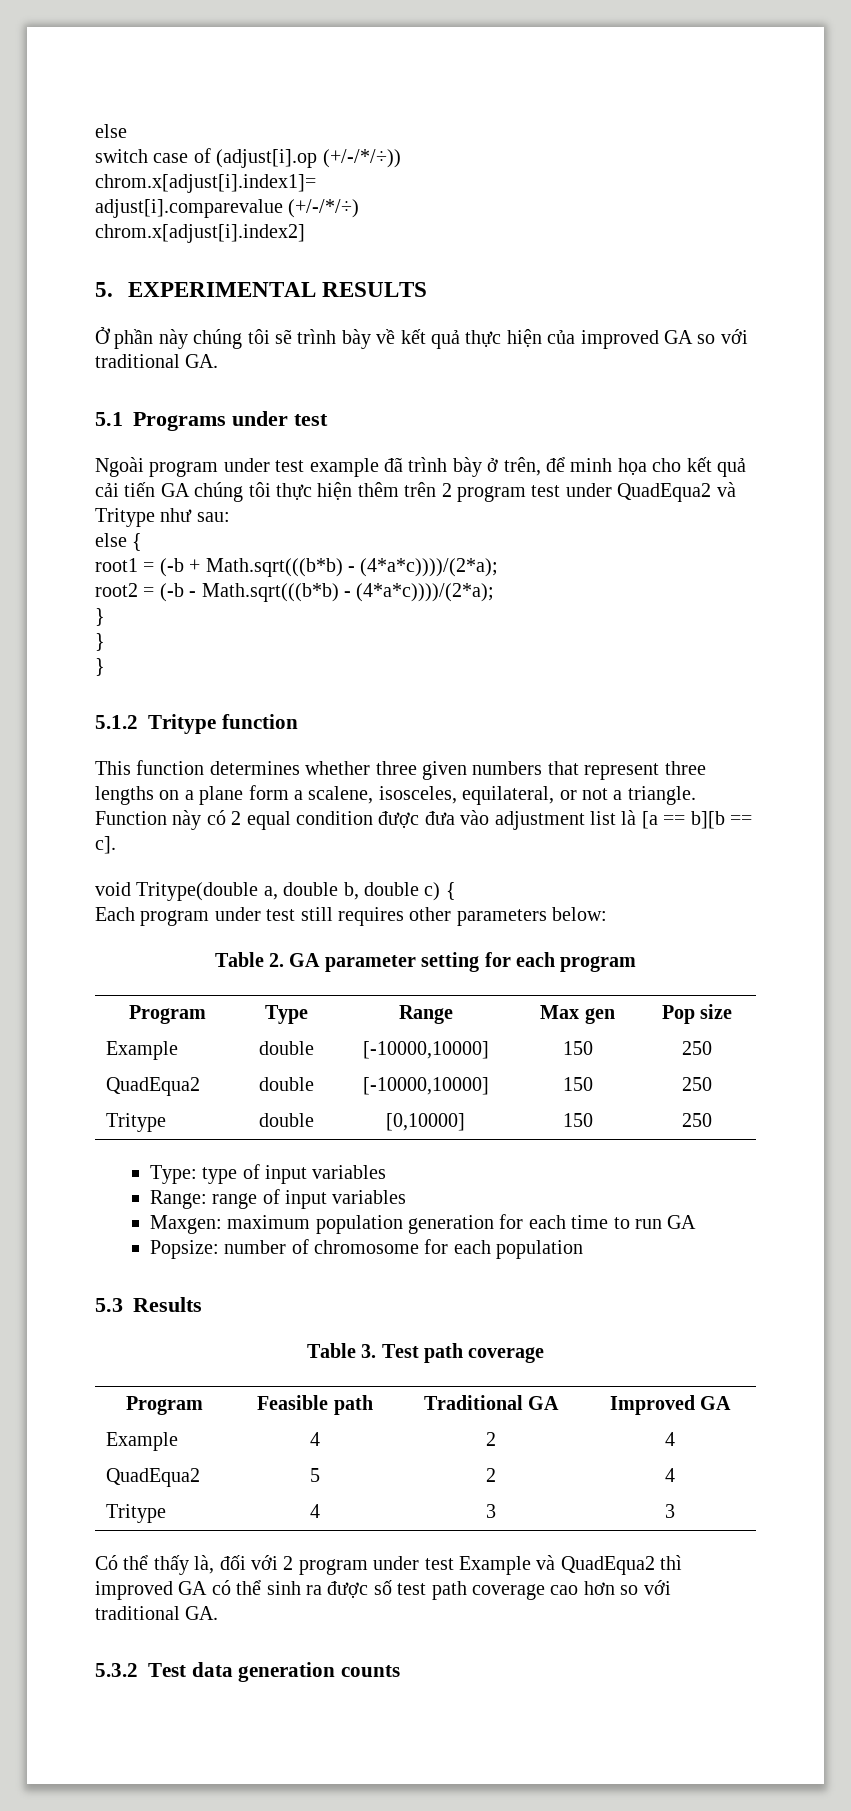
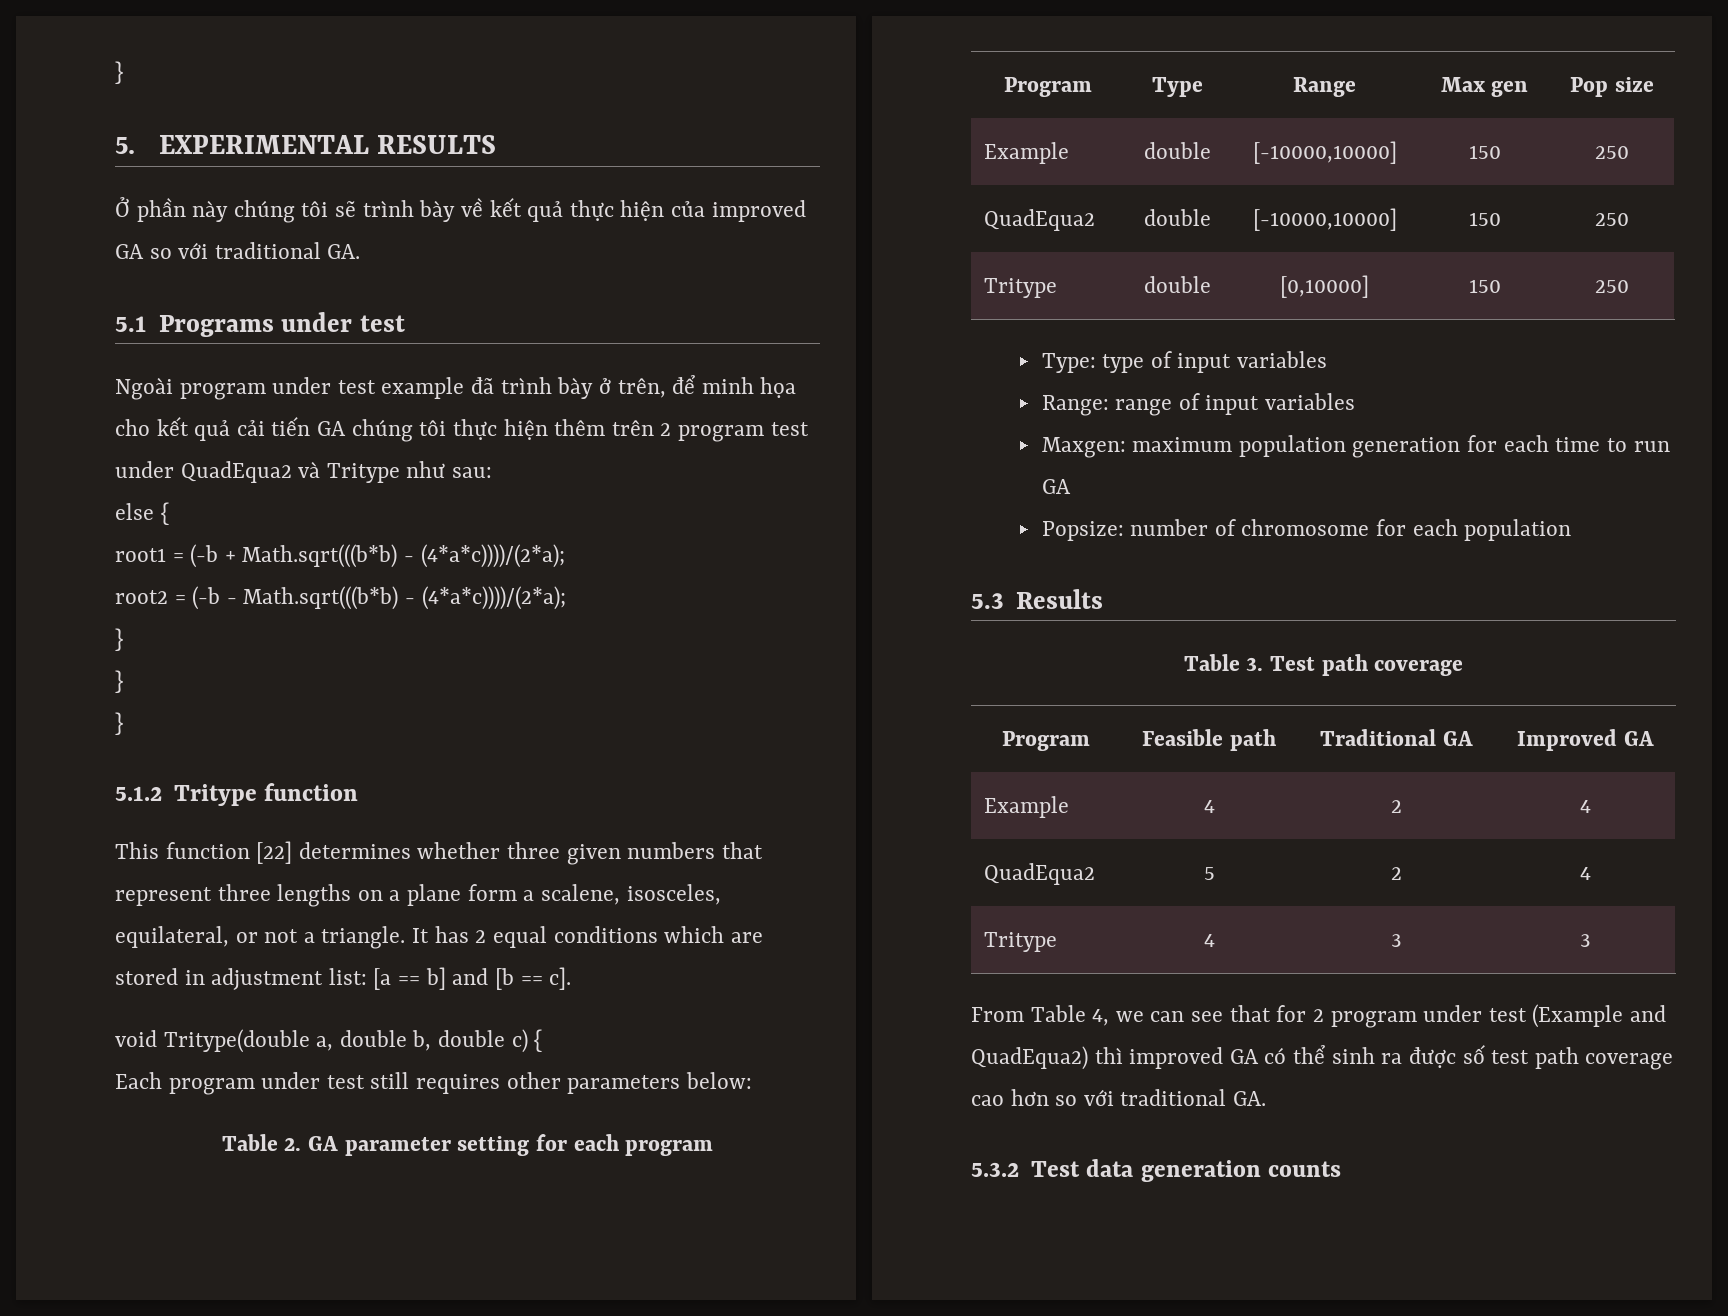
[95,124,127,138] [95,148,401,168] [95,174,316,193] [95,199,360,218] [95,224,305,243] else // switch case of (adjust[i].op (+/-/*/÷)) // chrom.x[adjust[i].index1]= // adjust[i].comparevalue (+/-/*/÷) // chrom.x[adjust[i].index2] -> [115,61,123,84] }
(205, 767) none -> [256,841,293,864] [22]
[95,810,725,830] Function này có 2 equal condition được đưa vào adjustment list là [a == b][b -> [412,926,763,948] [115,967,514,990] It has 2 equal conditions which are stored in adjustment list: [a == b] and [b
[95,1555,278,1575] Có thể thấy là, đối với -> [971,1005,1307,1026] From Table 4, we can see that for
[459,1555,655,1575] Example và QuadEqua2 -> [1532,1004,1666,1028] [971,1046,1088,1070] (Example and QuadEqua2)

